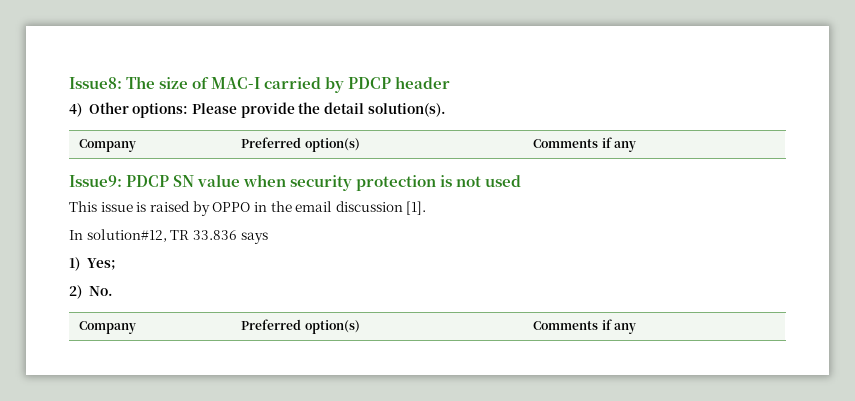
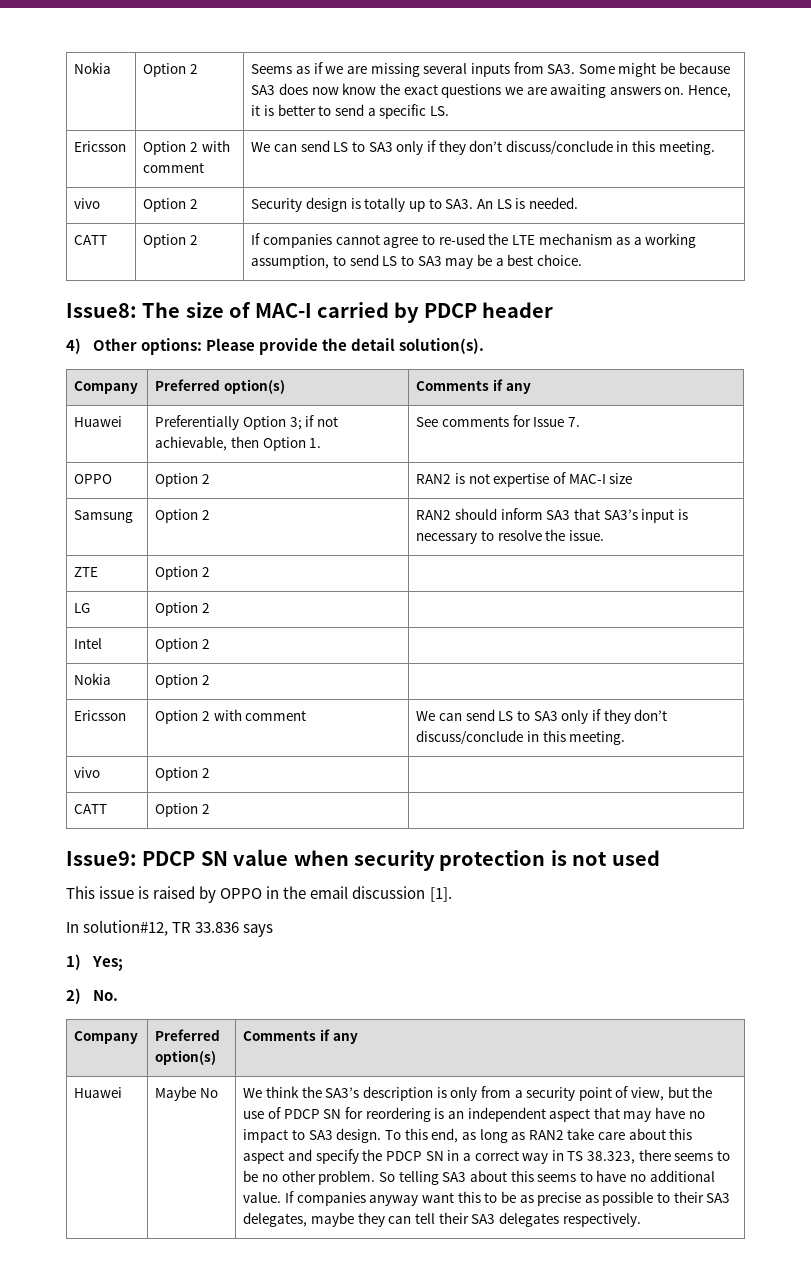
(69, 83) none -> [74,62,112,74] [143,63,199,77] [251,62,730,77] [251,83,732,98] [251,104,449,119] [74,141,127,152] [143,140,230,155] [143,162,205,173] [251,140,715,155] [74,198,101,209] [143,198,199,212] [251,197,578,212] [74,235,108,245] [143,234,199,248] [251,233,697,248] [251,254,582,269] Nokia | Option 2 | Seems as if we are missing several inputs from SA3. Some might be because SA3 does now know the exact questions we are awaiting answers on. Hence, it is better to send a specific LS. // Ericsson | Option 2 with comment | We can send LS to SA3 only if they don’t discuss/conclude in this meeting. // vivo | Option 2 | Security design is totally up to SA3. An LS is needed. // CATT | Option 2 | If companies cannot agree to re-used the LTE mechanism as a working assumption, to send LS to SA3 may be a best choice. //
(636, 146) none -> [74,416,123,427] [155,415,338,430] [155,436,322,451] [416,415,580,427] [74,474,113,484] [155,473,211,487] [416,472,633,487] [74,510,134,523] [155,509,211,523] [416,508,688,523] [416,529,604,544] [74,567,99,577] [155,566,211,580] [74,603,91,613] [155,602,211,616] [74,638,103,649] [155,638,211,652] [74,673,112,685] [155,674,211,688] [74,710,127,721] [155,709,307,724] [416,709,668,724] [416,730,626,745] [74,767,101,778] [155,767,211,781] [74,804,108,814] [155,803,211,817] // Huawei | Preferentially Option 3; if not achievable, then Option 1. | See comments for Issue 7. // OPPO | Option 2 | RAN2 is not expertise of MAC-I size // Samsung | Option 2 | RAN2 should inform SA3 that SA3’s input is necessary to resolve the issue. // ZTE | Option 2 | // LG | Option 2 | // Intel | Option 2 | // Nokia | Option 2 | // Ericsson | Option 2 with comment | We can send LS to SA3 only if they don’t discuss/conclude in this meeting. // vivo | Option 2 | // CATT | Option 2 |
(636, 328) none -> [74,1087,123,1098] [155,1086,219,1101] [243,1086,713,1101] [243,1107,705,1122] [243,1128,693,1143] [243,1149,731,1164] [243,1170,715,1185] [243,1191,731,1206] [243,1212,641,1227] // Huawei | Maybe No | We think the SA3’s description is only from a security point of view, but the use of PDCP SN for reordering is an independent aspect that may have no impact to SA3 design. To this end, as long as RAN2 take care about this aspect and specify the PDCP SN in a correct way in TS 38.323, there seems to be no other problem. So telling SA3 about this seems to have no additional value. If companies anyway want this to be as precise as possible to their SA3 delegates, maybe they can tell their SA3 delegates respectively.

